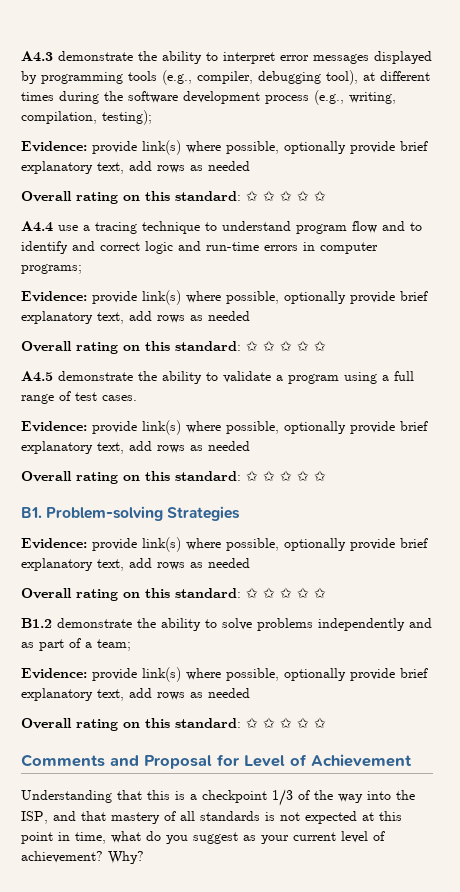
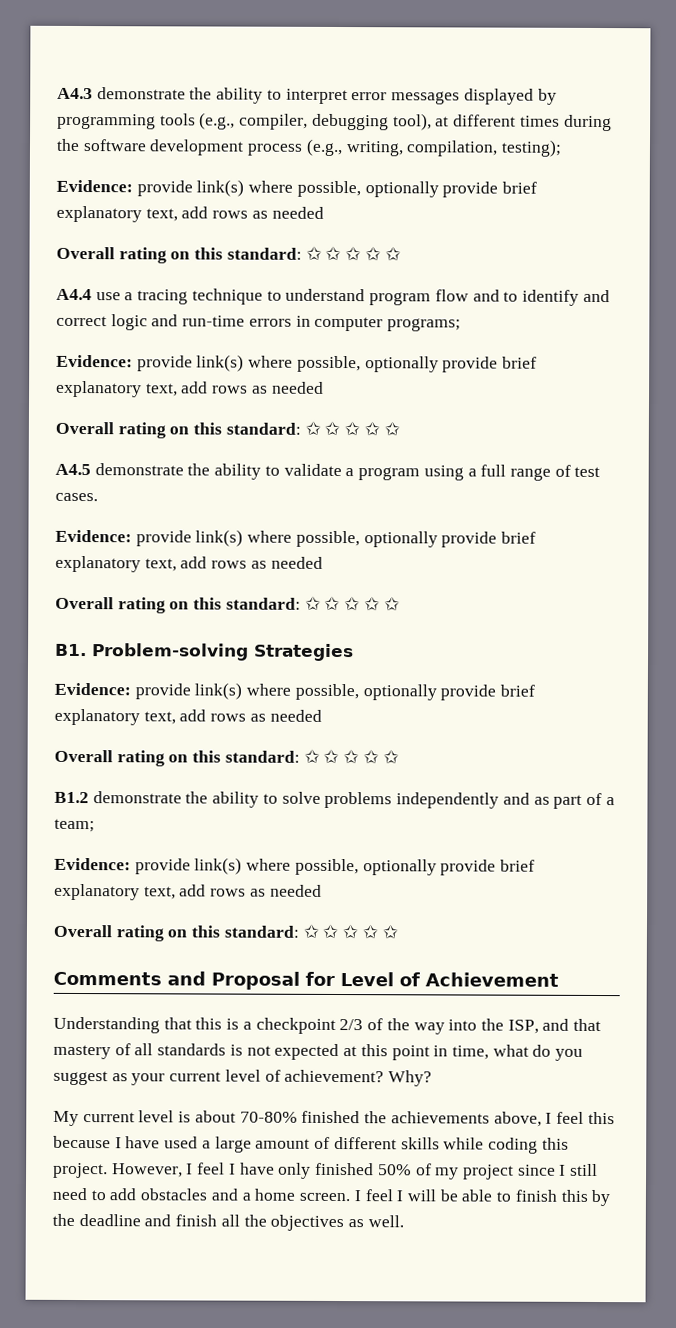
[272,789,293,806] 1/3 -> [339,1019,364,1031] 2/3
(144, 857) none -> [53,1110,615,1127] [53,1135,569,1154] [53,1162,599,1180] [52,1187,611,1207] [52,1213,404,1232] // My current level is about 70-80% finished the achievements above, I feel this because I have used a large amount of different skills while coding this project. However, I feel I have only finished 50% of my project since I still need to add obstacles and a home screen. I feel I will be able to finish this by the deadline and finish all the objectives as well.

